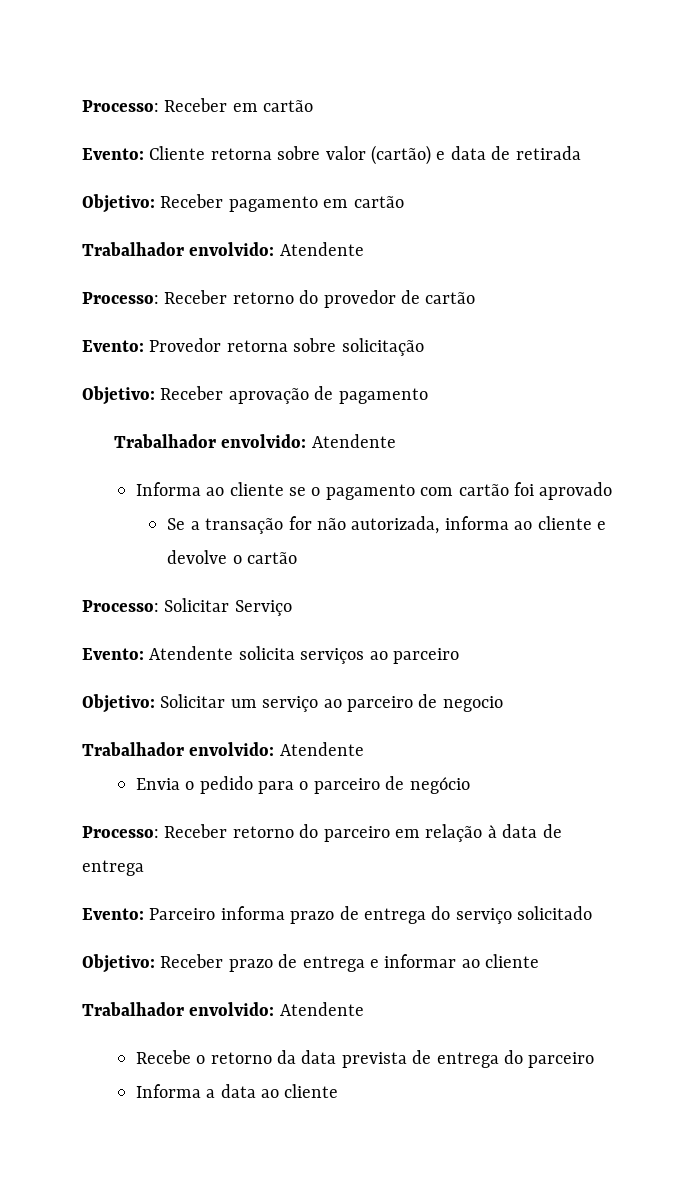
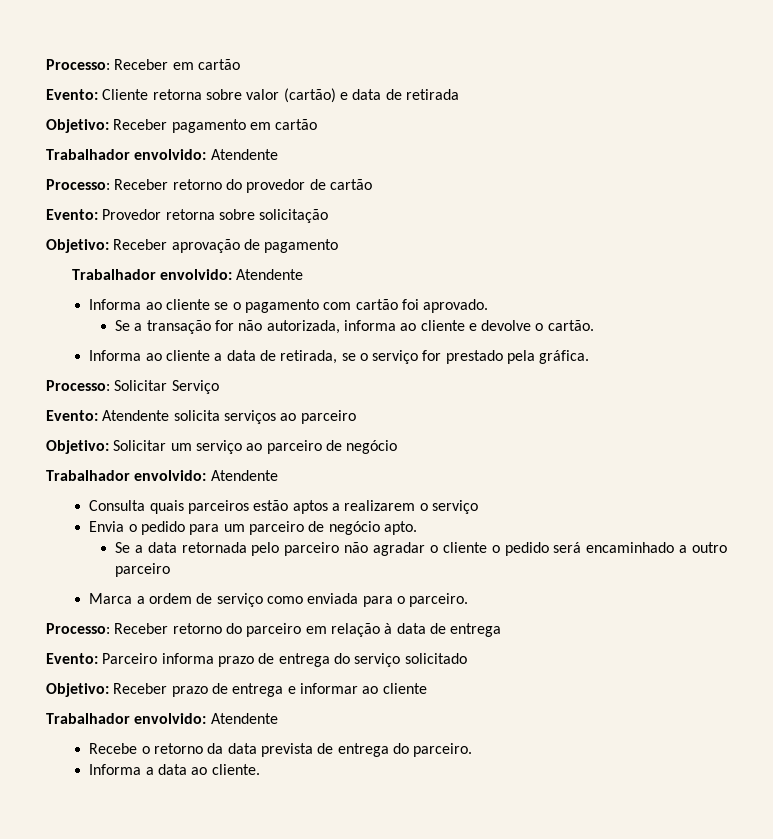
[539,482,613,500] aprovado -> [423,299,489,313] aprovado.
[247,552,298,564] cartão -> [547,320,594,331] [89,350,590,364] cartão. // Informa ao cliente a data de retirada, se o serviço for prestado pela gráfica.
[442,696,503,712] [82,742,364,756] negocio // Trabalhador envolvido: Atendente -> [346,440,398,454] [46,470,278,481] [89,500,478,514] negócio // Trabalhador envolvido: Atendente // Consulta quais parceiros estão aptos a realizarem o serviço
[299,776,470,794] o parceiro de negócio -> [223,521,417,535] [114,542,728,556] [114,563,170,577] [89,593,469,607] um parceiro de negócio apto. // Se a data retornada pelo parceiro não agradar o cliente o pedido será encaminhado a outro parceiro // Marca a ordem de serviço como enviada para o parceiro.
[528,1052,595,1068] parceiro -> [413,743,473,757] parceiro.
[284,1084,339,1098] cliente -> [211,764,260,775] cliente.

